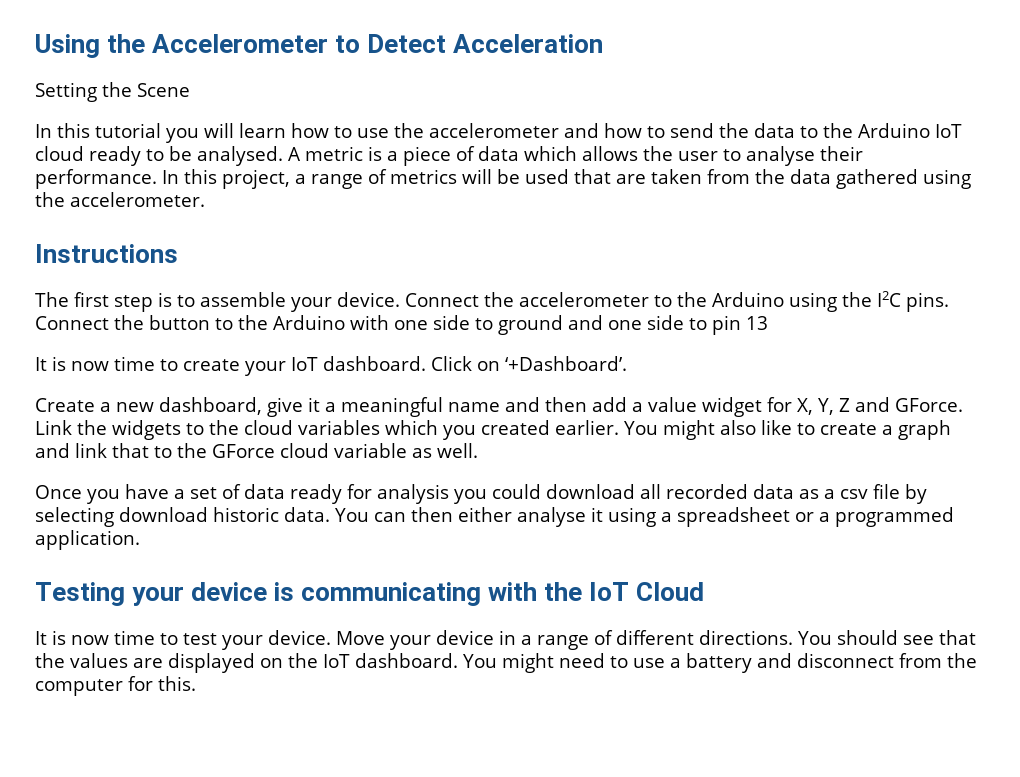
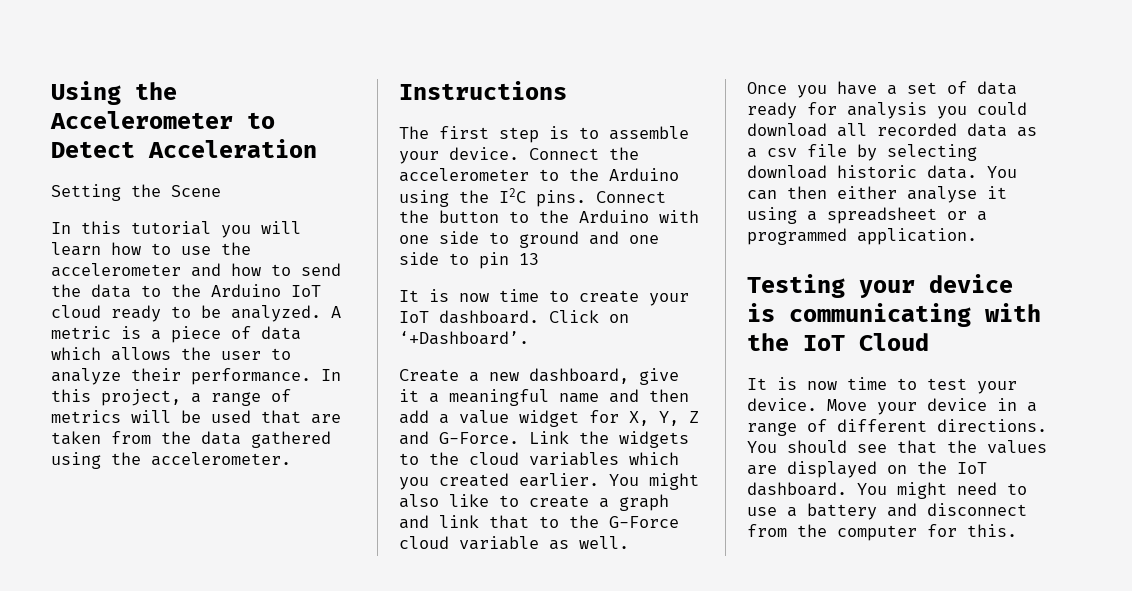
[197,146,283,166] analysed. -> [231,305,321,322] analyzed.
[746,146,815,166] analyse -> [51,368,121,385] analyze
[894,398,963,412] GForce. -> [439,432,519,444] G-Force.
[212,444,275,458] GForce -> [609,516,679,528] G-Force

